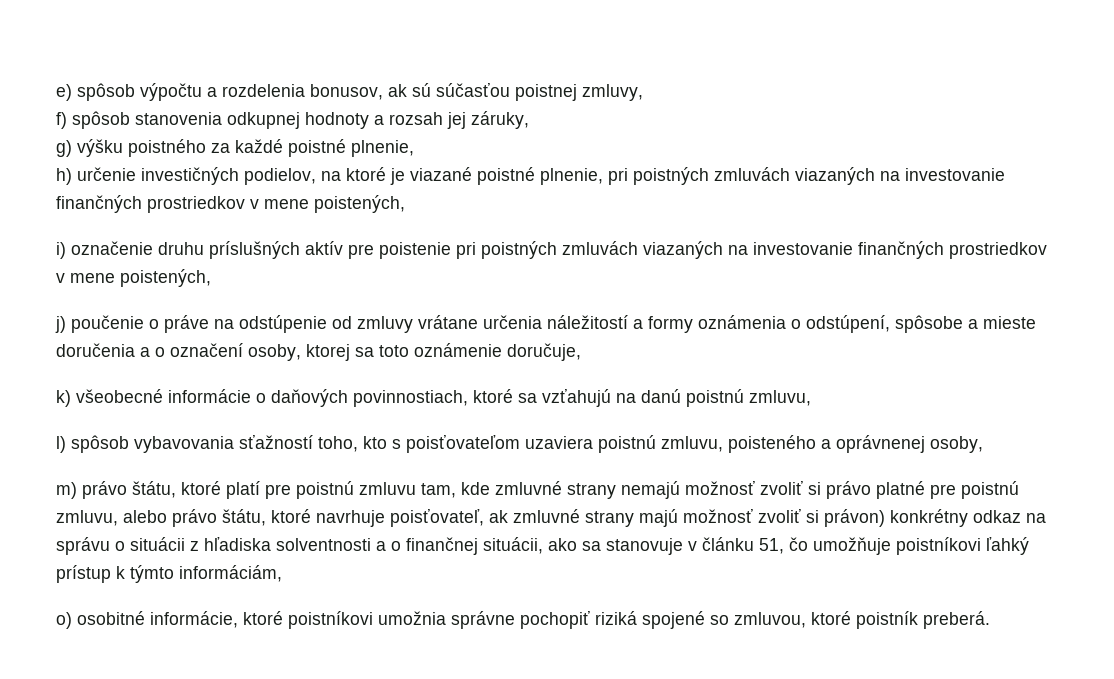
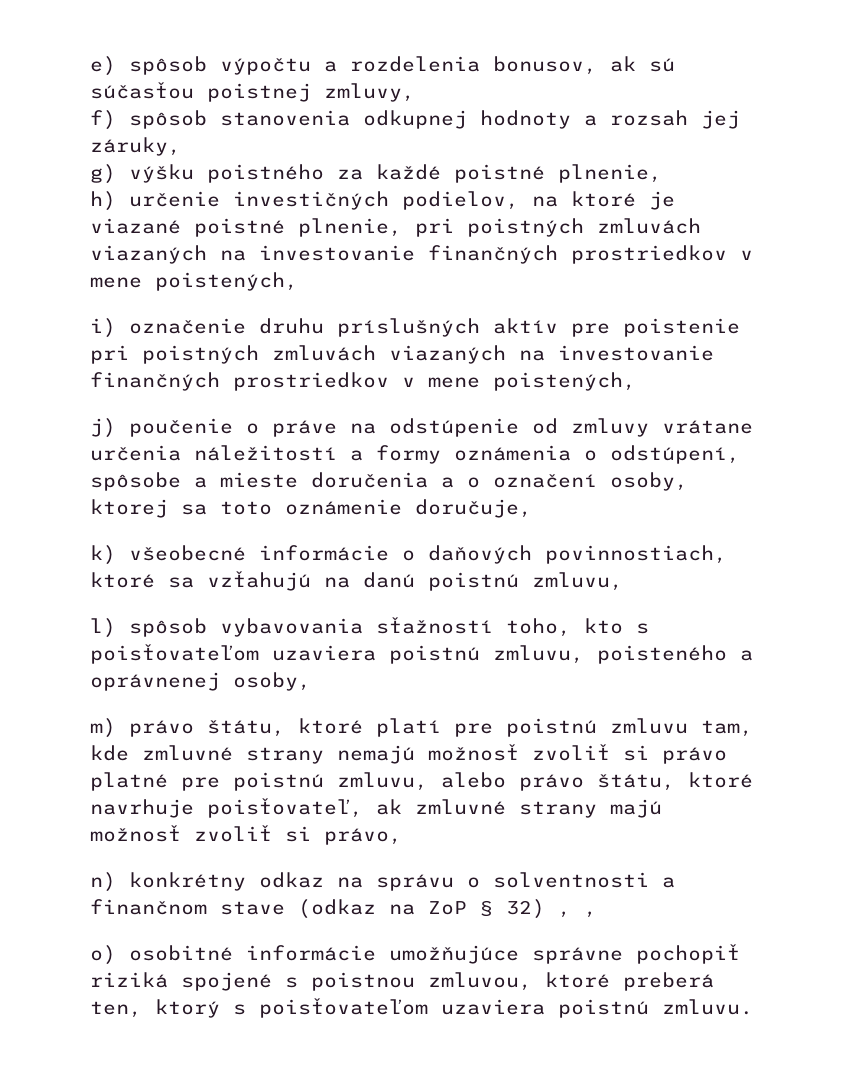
[824,509,885,527] právon) -> [324,828,402,845] [90,872,116,892] právo, // n)
[130,537,1029,555] [56,565,282,583] [56,611,990,629] situácii z hľadiska solventnosti a o finančnej situácii, ako sa stanovuje v článku 51, čo umožňuje poistníkovi ľahký prístup k týmto informáciám, // o) osobitné informácie, ktoré poistníkovi umožnia správne pochopiť riziká spojené so zmluvou, ktoré poistník preberá. -> [493,872,675,888] [90,899,597,919] [90,944,740,965] [90,972,714,991] [90,998,753,1018] solventnosti a finančnom stave (odkaz na ZoP § 32) , , // o) osobitné informácie umožňujúce správne pochopiť riziká spojené s poistnou zmluvou, ktoré preberá ten, ktorý s poisťovateľom uzaviera poistnú zmluvu.

